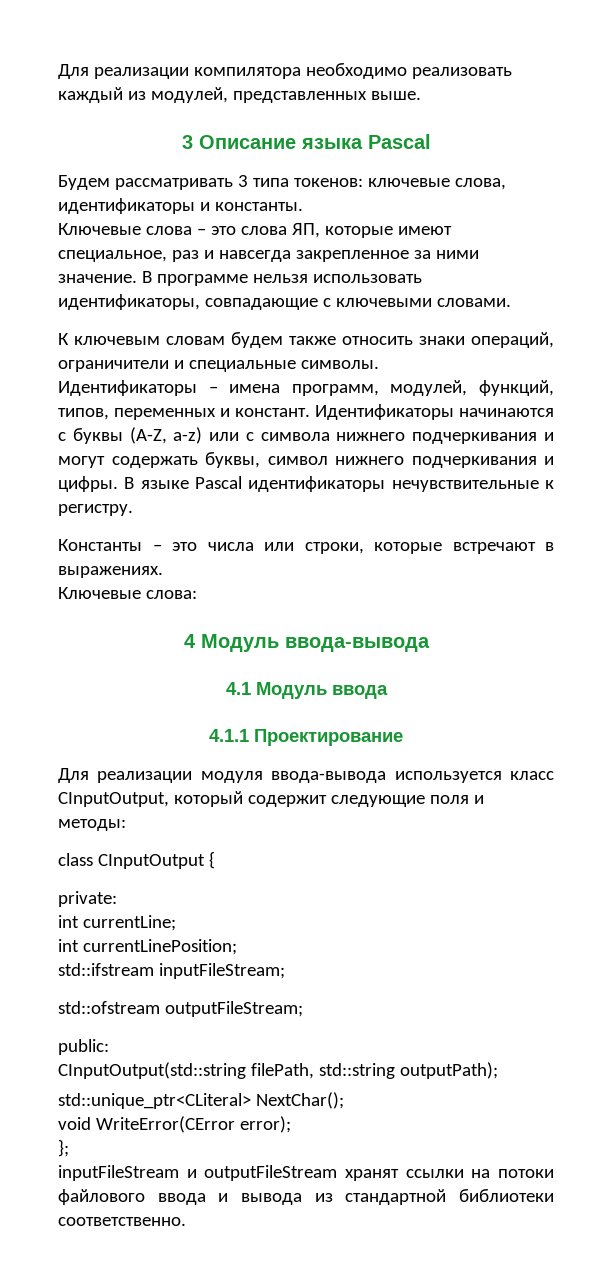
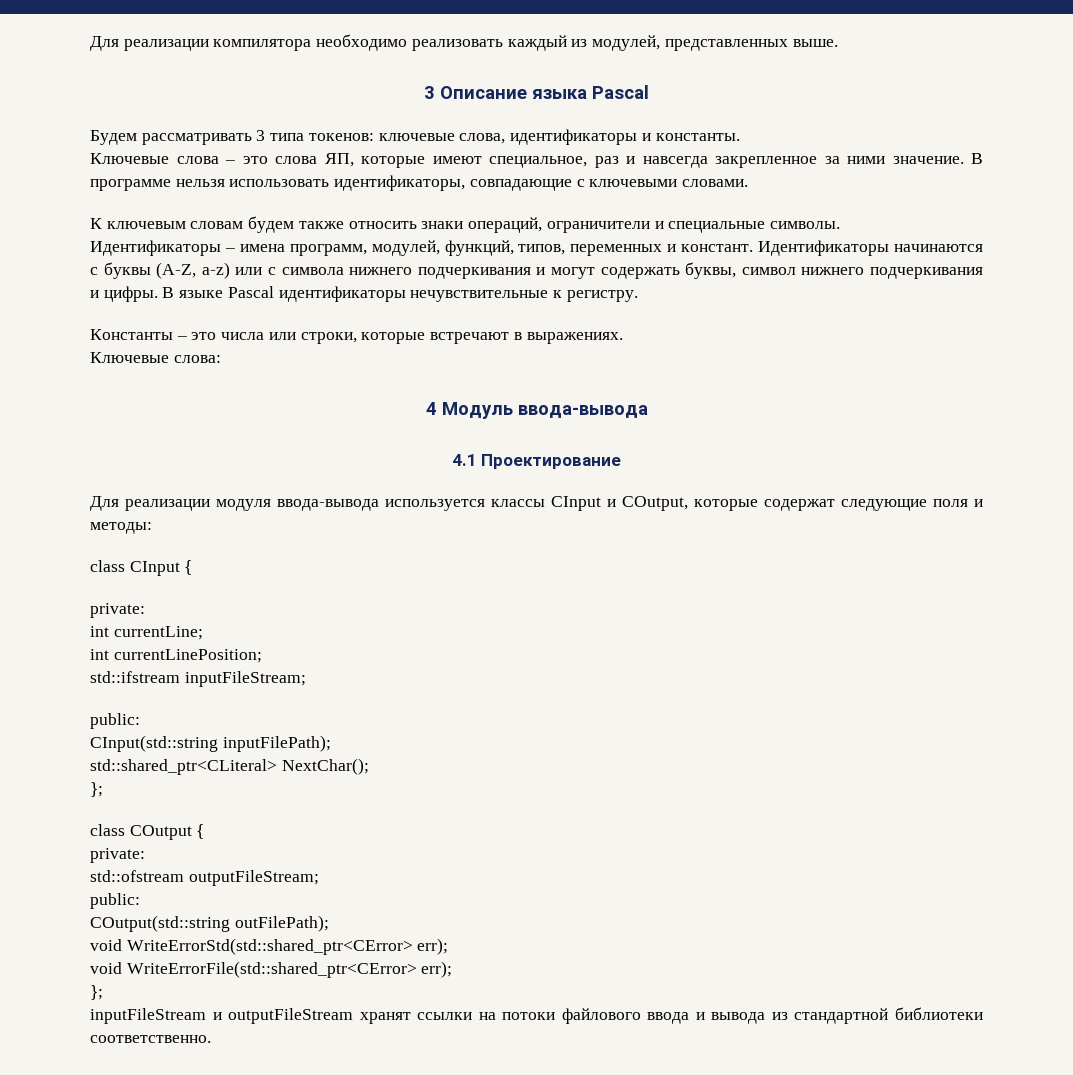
[255,682,388,699] [209,729,249,742] Модуль ввода // 4.1.1 -> (477, 460) none
[509,771,554,780] [58,791,327,807] класс CInputOutput, который содержит -> [491,496,835,511] классы CInput и COutput, которые содержат
[97,854,205,869] CInputOutput -> [129,561,180,576] CInput
[58,1001,303,1017] [58,1039,109,1055] [58,1062,498,1079] [58,1092,344,1109] [58,1116,291,1133] std::ofstream outputFileStream; // public: // CInputOutput(std::string filePath, std::string outputPath); // std::unique_ptr<CLiteral> NextChar(); // void WriteError(CError error); -> [90,713,140,729] [90,735,331,752] [90,758,369,775] [90,782,103,797] [90,824,205,840] [90,848,145,863] [90,870,319,886] [90,893,140,909] [90,915,329,932] [90,938,449,955] [90,961,453,978] public: // CInput(std::string inputFilePath); // std::shared_ptr<CLiteral> NextChar(); // }; // class COutput { // private: // std::ofstream outputFileStream; // public: // COutput(std::string outFilePath); // void WriteErrorStd(std::shared_ptr<CError> err); // void WriteErrorFile(std::shared_ptr<CError> err);

